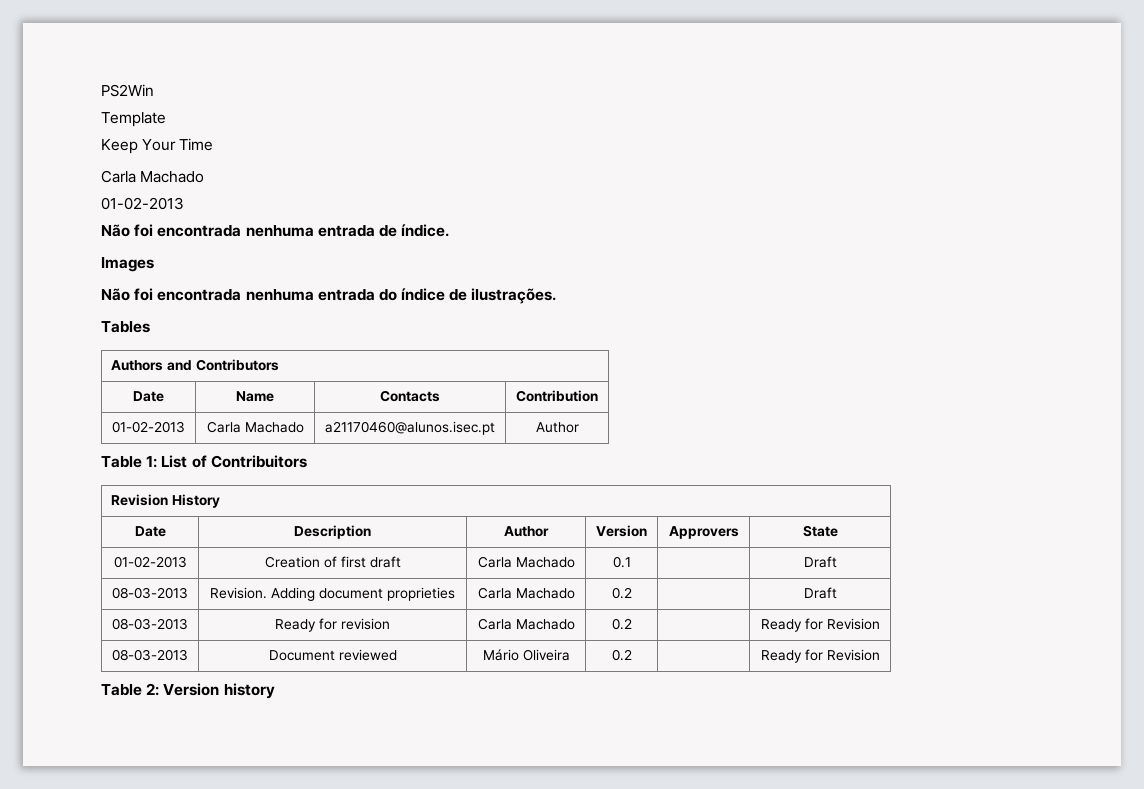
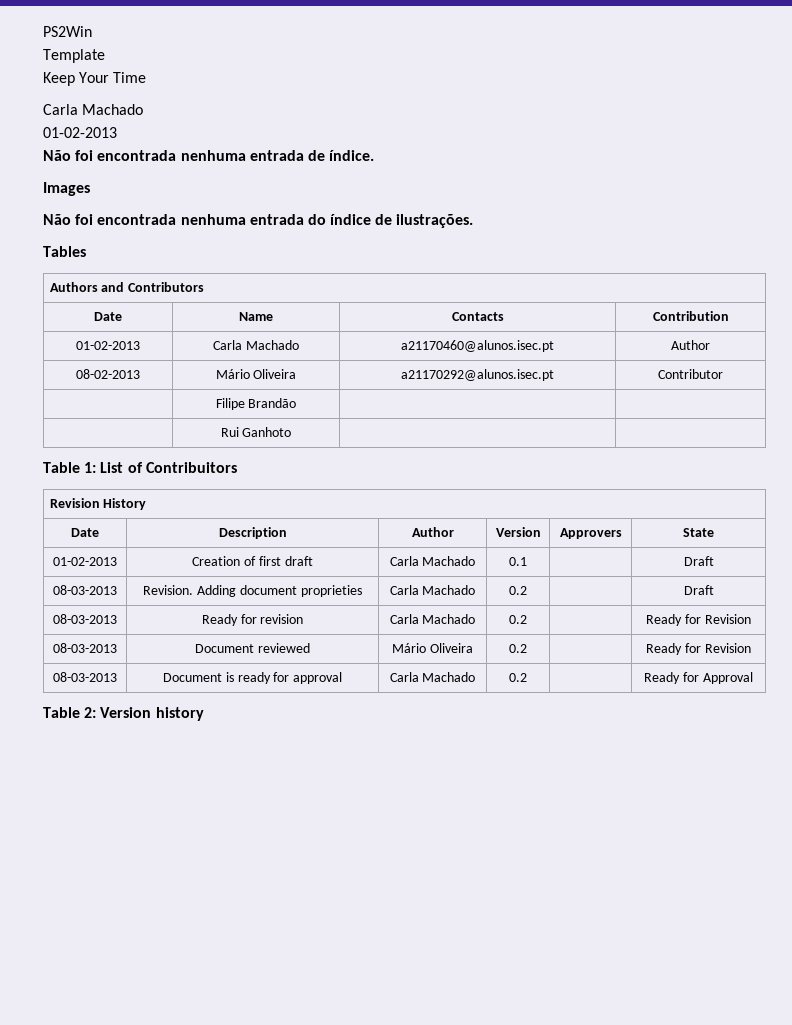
(579, 427) none -> [76,369,140,379] [215,369,297,379] [400,369,554,381] [658,369,723,379] [215,398,297,410] [220,427,292,437] // 08-02-2013 | Mário Oliveira | a21170292@alunos.isec.pt | Contributor // | Filipe Brandão | | // | Rui Ganhoto | |
(880, 655) none -> [53,672,117,682] [162,672,343,684] [389,672,476,682] [509,673,527,682] [644,672,753,684] // 08-03-2013 | Document is ready for approval | Carla Machado | 0.2 | | Ready for Approval

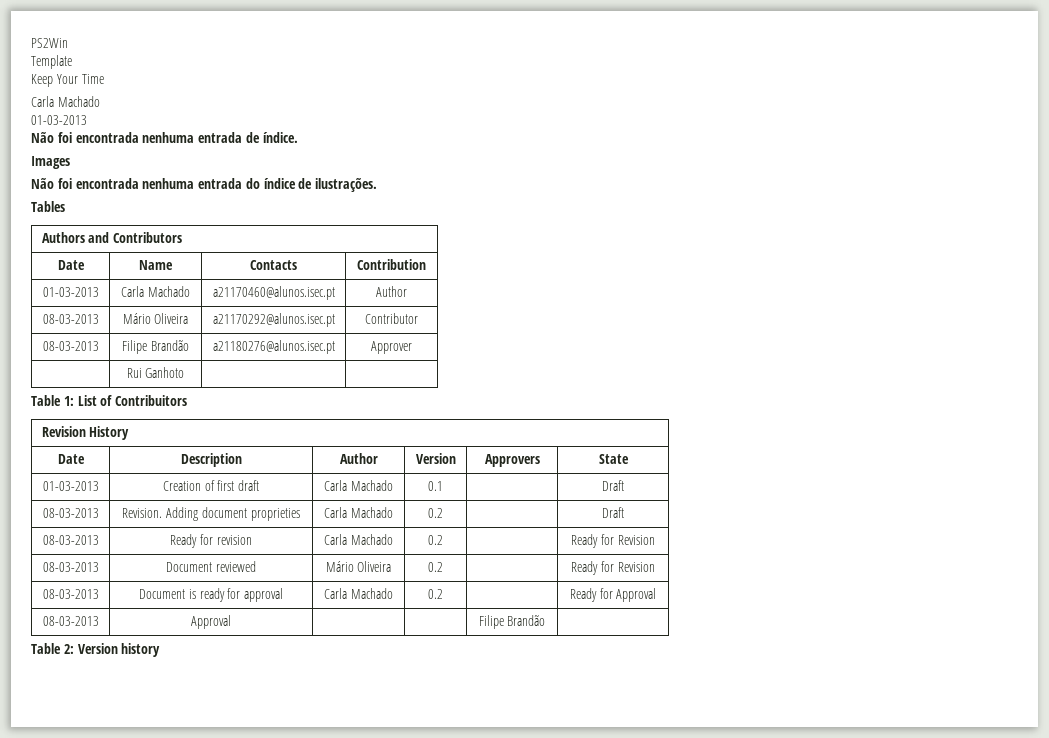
[43,127,117,138] 01-02-2013 -> [31,115,87,125] 01-03-2013
[76,341,140,350] 01-02-2013 -> [42,287,99,297] 01-03-2013
[76,369,140,379] 08-02-2013 -> [42,314,99,324] 08-03-2013
[215,398,297,410] | Filipe Brandão | | -> [42,341,99,351] [122,339,189,354] [212,340,335,354] [371,341,412,354] 08-03-2013 | Filipe Brandão | a21180276@alunos.isec.pt | Approver
[53,557,117,566] 01-02-2013 -> [42,481,99,491] 01-03-2013
(753, 678) none -> [42,616,99,626] [191,615,231,629] [478,614,546,629] // 08-03-2013 | Approval | | | Filipe Brandão |

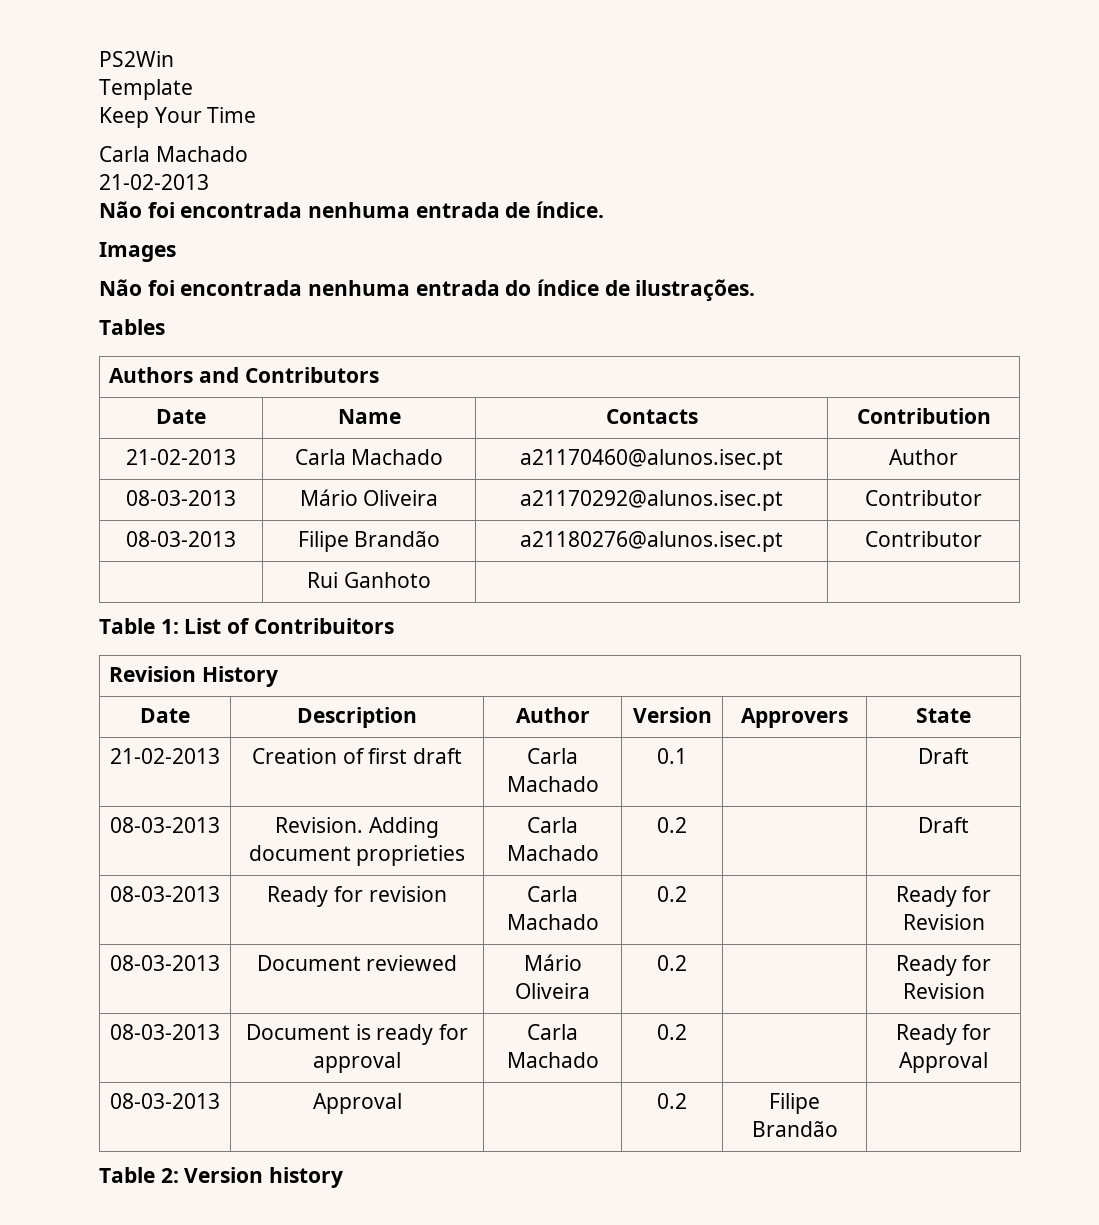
[31,115,87,125] 01-03-2013 -> [99,174,209,190] 21-02-2013
[42,287,99,297] 01-03-2013 -> [126,449,236,465] 21-02-2013
[371,341,412,354] Approver -> [865,531,982,547] Contributor
[42,481,99,491] 01-03-2013 -> [110,748,220,764] 21-02-2013
(231, 622) none -> [657,1093,687,1109] 0.2

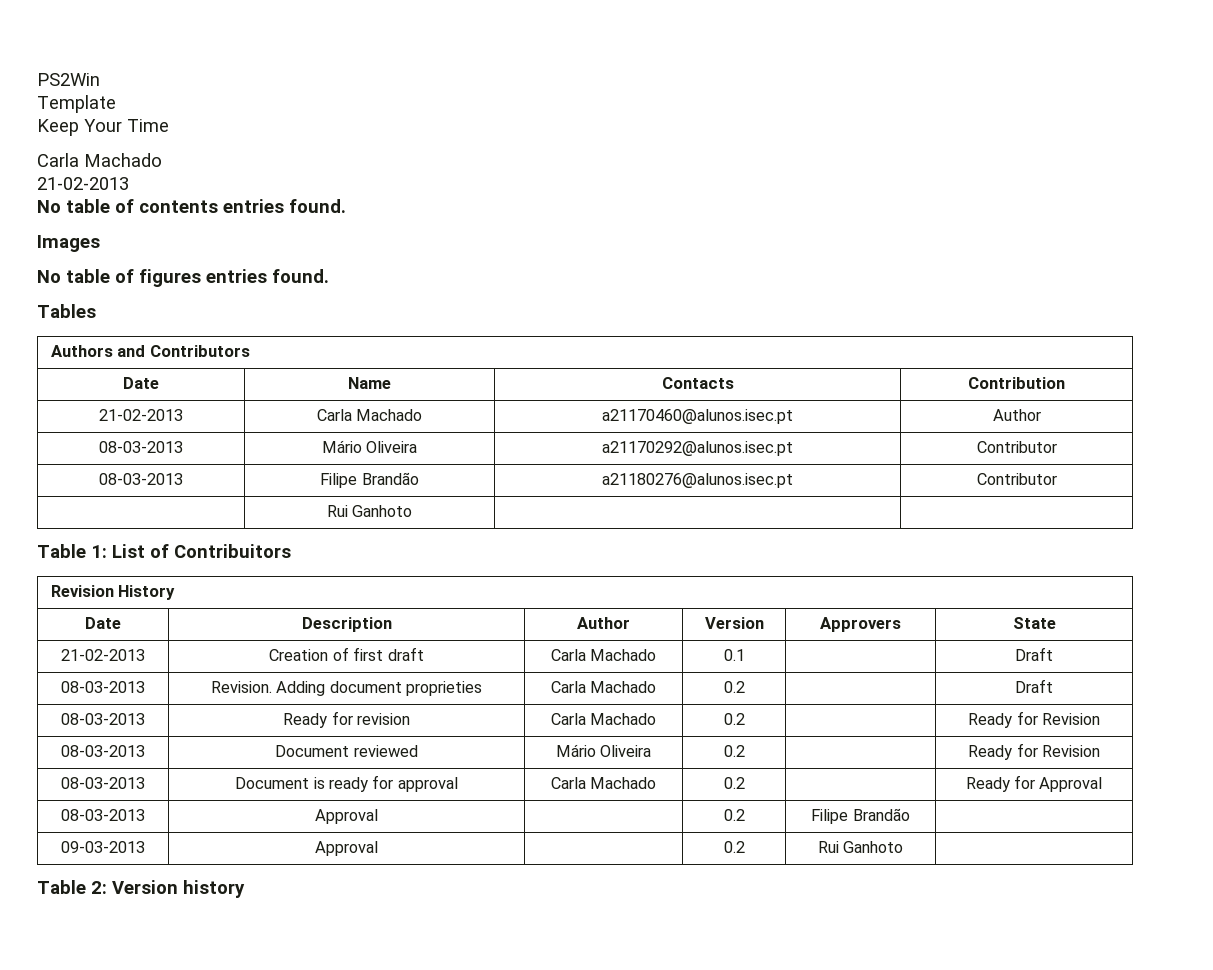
[99,201,605,218] [99,242,176,262] [99,279,756,301] Não foi encontrada nenhuma entrada de índice. // Images // Não foi encontrada nenhuma entrada do índice de ilustrações. -> [37,199,346,213] [37,235,100,252] [37,269,329,287] No table of contents entries found. // Images // No table of figures entries found.
(838, 1129) none -> [61,841,145,853] [315,841,378,856] [723,841,745,853] [817,841,904,853] // 09-03-2013 | Approval | | 0.2 | Rui Ganhoto |

